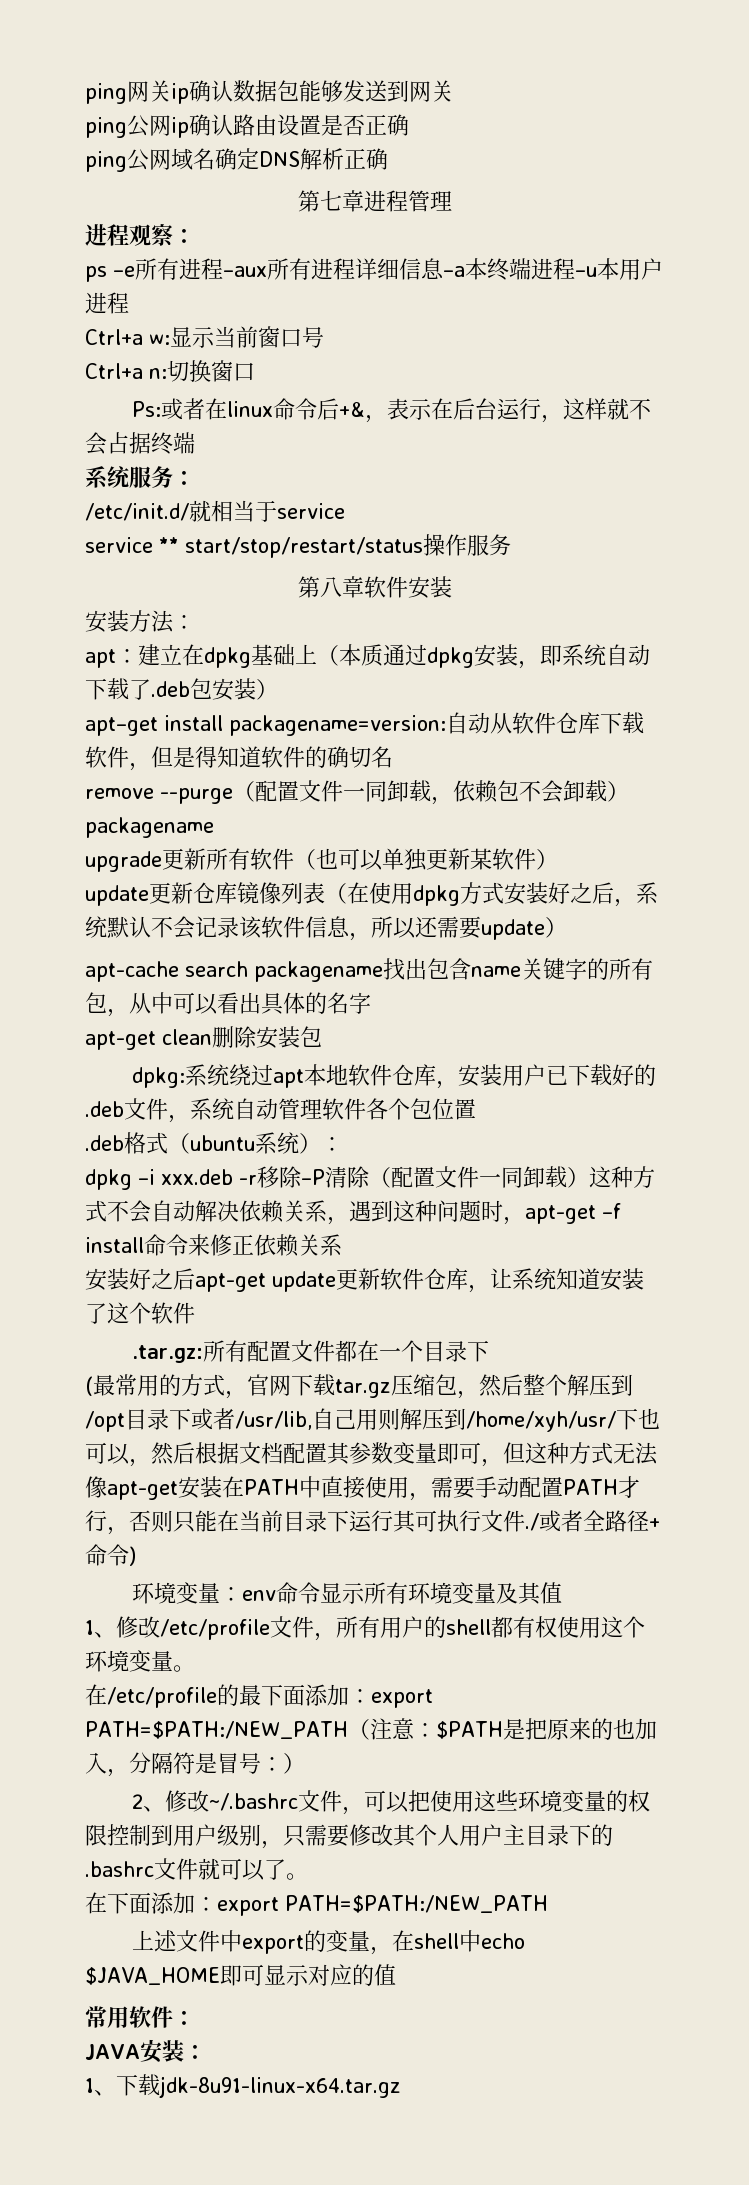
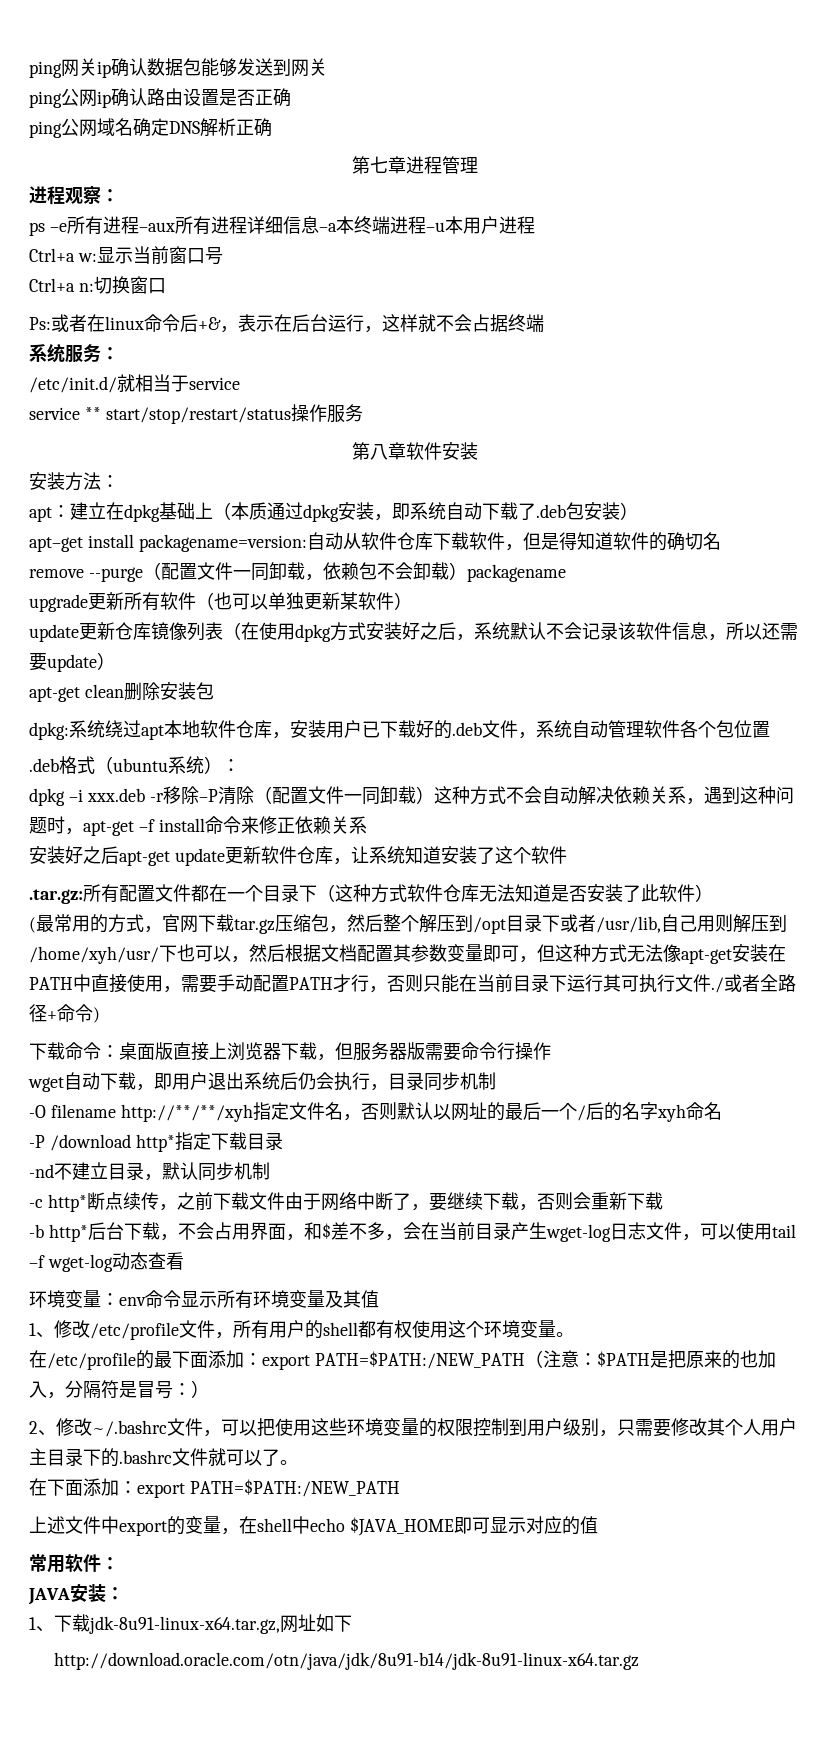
[85,958,653,982] [85,992,371,1017] // apt-cache search packagename找出包含name关键字的所有包，从中可以看出具体的名字 -> (115, 661) none
(490, 1351) none -> [317,884,713,903] （这种方式软件仓库无法知道是否安装了此软件）
(136, 1556) none -> [29,1042,551,1061] [28,1072,496,1092] [29,1102,722,1122] [29,1132,283,1152] [29,1162,270,1181] [29,1192,663,1212] [29,1222,796,1242] [29,1252,184,1272] // 下载命令：桌面版直接上浏览器下载，但服务器版需要命令行操作 // wget自动下载，即用户退出系统后仍会执行，目录同步机制 // -O filename http://**/**/xyh指定文件名，否则默认以网址的最后一个/后的名字xyh命名 // -P /download http*指定下载目录 // -nd不建立目录，默认同步机制 // -c http*断点续传，之前下载文件由于网络中断了，要继续下载，否则会重新下载 // -b http*后台下载，不会占用界面，和$差不多，会在当前目录产生wget-log日志文件，可以使用tail –f wget-log动态查看
[159,2076,401,2098] jdk-8u91-linux-x64.tar.gz -> [89,1614,352,1634] [53,1652,639,1670] jdk-8u91-linux-x64.tar.gz,网址如下 // http://download.oracle.com/otn/java/jdk/8u91-b14/jdk-8u91-linux-x64.tar.gz

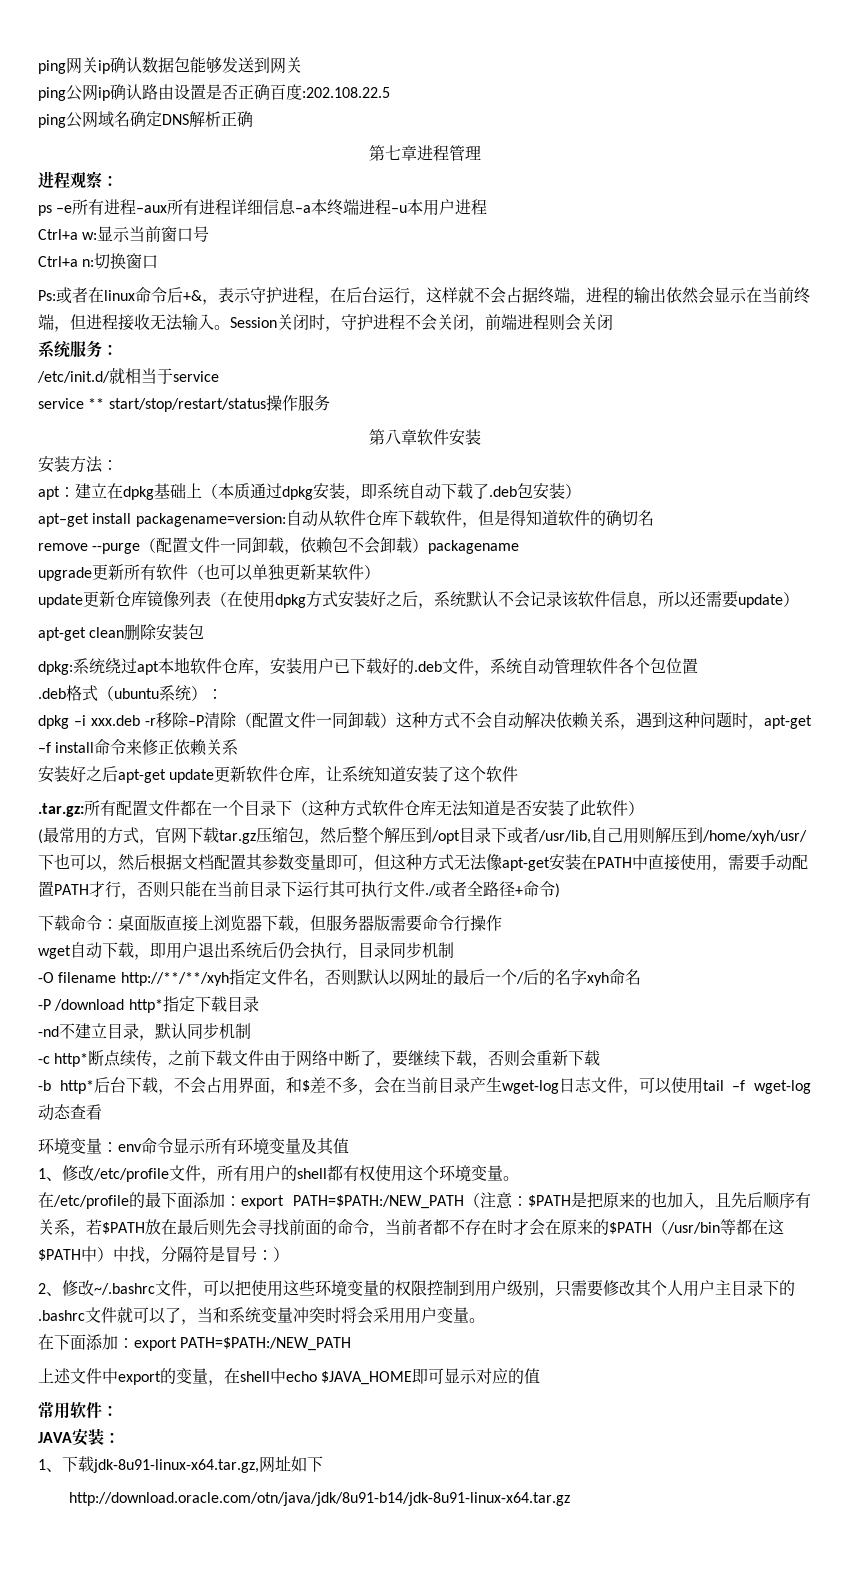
(291, 97) none -> [270,84,390,100] 百度:202.108.22.5
(274, 323) none -> [250,287,330,305] 守护进程，
(544, 323) none -> [570,287,810,305] [38,314,613,332] ，进程的输出依然会显示在当前终端，但进程接收无法输入。Session关闭时，守护进程不会关闭，前端进程则会关闭
(65, 1395) none -> [715,1192,811,1209] [38,1219,784,1237] [38,1246,161,1264] 且先后顺序有关系，若$PATH放在最后则先会寻找前面的命令，当前者都不存在时才会在原来的$PATH（/usr/bin等都在这$PATH中）中找，
(280, 1457) none -> [181,1307,469,1325] ，当和系统变量冲突时将会采用用户变量

